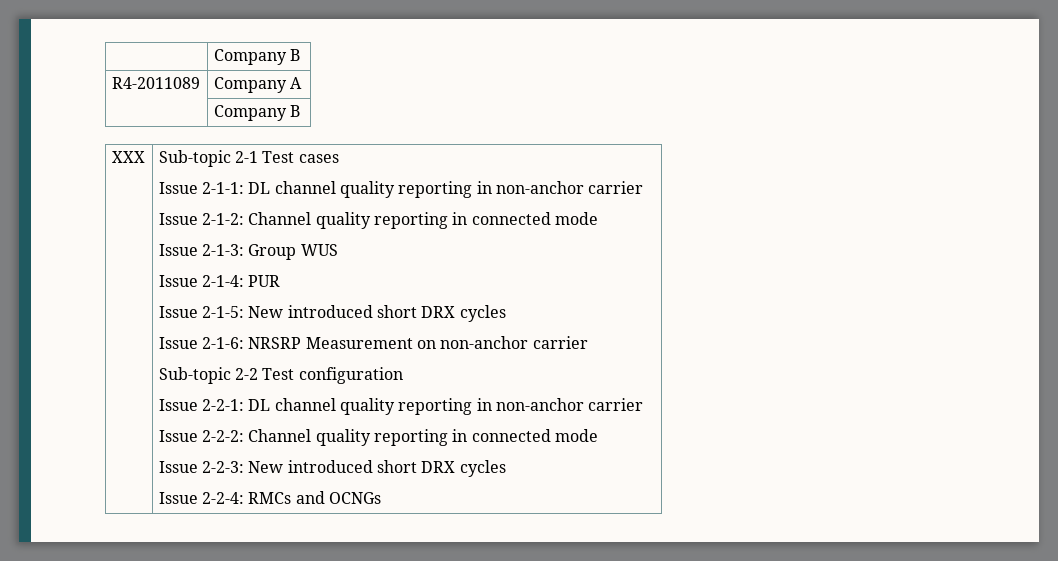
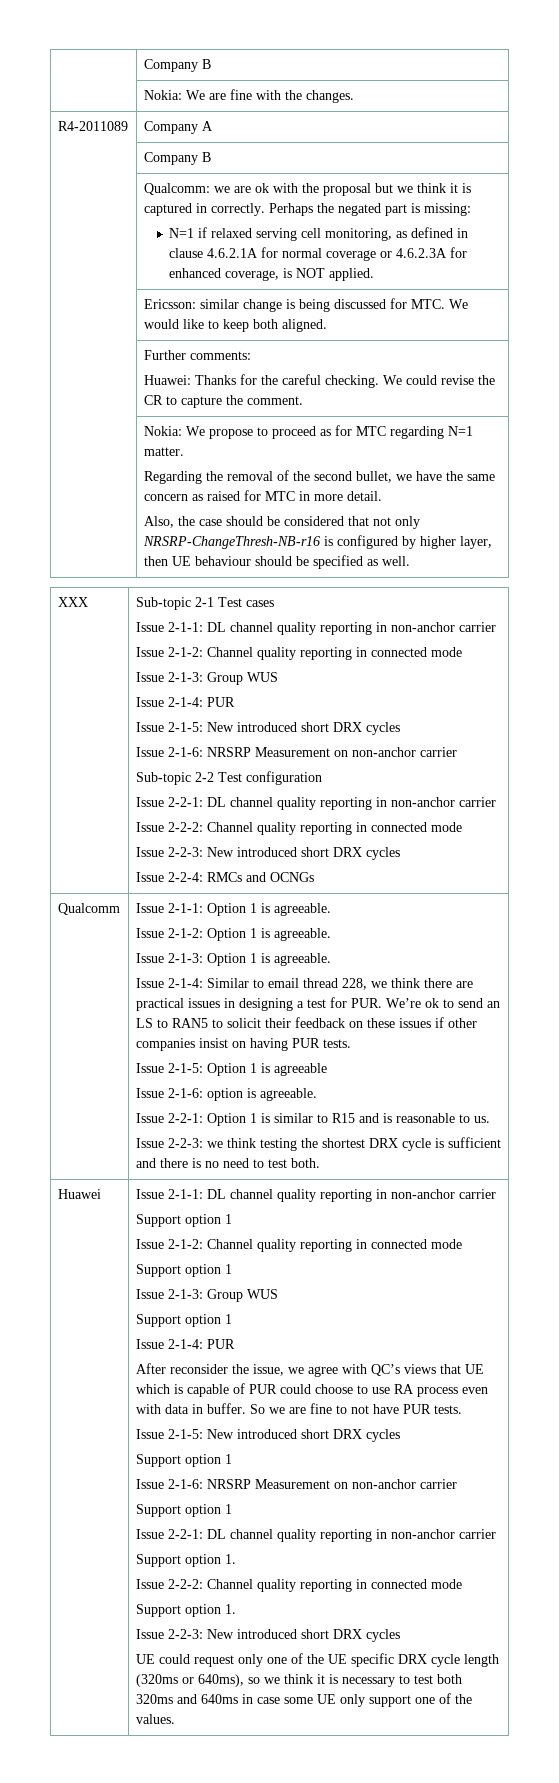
[213,49,300,65] | Company B -> [143,59,211,72] [143,89,354,103] | Company B // | Nokia: We are fine with the changes.
(300, 111) none -> [143,183,471,196] [143,203,471,216] [169,227,469,241] [169,247,468,261] [169,268,375,281] [143,298,468,312] [143,319,327,332] [143,350,251,360] [143,374,495,388] [143,395,303,408] [143,425,473,439] [143,447,184,456] [143,470,495,484] [143,490,382,501] [143,516,420,529] [142,535,492,549] [143,555,410,569] // | Qualcomm: we are ok with the proposal but we think it is captured in correctly. Perhaps the negated part is missing: // N=1 if relaxed serving cell monitoring, as defined in clause 4.6.2.1A for normal coverage or 4.6.2.3A for enhanced coverage, is NOT applied. // | Ericsson: similar change is being discussed for MTC. We would like to keep both aligned. // | Further comments: // Huawei: Thanks for the careful checking. We could revise the CR to capture the comment. // | Nokia: We propose to proceed as for MTC regarding N=1 matter. // Regarding the removal of the second bullet, we have the same concern as raised for MTC in more detail. // Also, the case should be considered that not only NRSRP-ChangeThresh-NB-r16 is configured by higher layer, then UE behaviour should be specified as well.
(381, 498) none -> [57,903,120,915] [135,903,331,916] [135,928,331,941] [135,953,331,966] [135,978,473,990] [135,997,500,1011] [135,1017,477,1028] [135,1038,351,1051] [135,1063,327,1076] [135,1088,317,1101] [135,1113,490,1126] [135,1137,501,1151] [135,1158,320,1168] [57,1189,101,1199] [135,1189,496,1202] [135,1214,232,1227] [135,1239,462,1252] [135,1264,232,1277] [135,1289,278,1302] [135,1314,232,1327] [135,1339,235,1349] [135,1363,484,1377] [135,1383,488,1397] [135,1403,462,1414] [135,1429,400,1442] [135,1454,232,1467] [135,1479,457,1489] [135,1504,232,1517] [135,1529,496,1542] [135,1554,236,1567] [135,1579,462,1592] [135,1604,236,1617] [135,1629,400,1642] [135,1653,499,1667] [135,1674,462,1687] [135,1693,472,1707] [135,1714,175,1724] // Qualcomm | Issue 2-1-1: Option 1 is agreeable. // Issue 2-1-2: Option 1 is agreeable. // Issue 2-1-3: Option 1 is agreeable. // Issue 2-1-4: Similar to email thread 228, we think there are practical issues in designing a test for PUR. We’re ok to send an LS to RAN5 to solicit their feedback on these issues if other companies insist on having PUR tests. // Issue 2-1-5: Option 1 is agreeable // Issue 2-1-6: option is agreeable. // Issue 2-2-1: Option 1 is similar to R15 and is reasonable to us. // Issue 2-2-3: we think testing the shortest DRX cycle is sufficient and there is no need to test both. // Huawei | Issue 2-1-1: DL channel quality reporting in non-anchor carrier // Support option 1 // Issue 2-1-2: Channel quality reporting in connected mode // Support option 1 // Issue 2-1-3: Group WUS // Support option 1 // Issue 2-1-4: PUR // After reconsider the issue, we agree with QC’s views that UE which is capable of PUR could choose to use RA process even with data in buffer. So we are fine to not have PUR tests. // Issue 2-1-5: New introduced short DRX cycles // Support option 1 // Issue 2-1-6: NRSRP Measurement on non-anchor carrier // Support option 1 // Issue 2-2-1: DL channel quality reporting in non-anchor carrier // Support option 1. // Issue 2-2-2: Channel quality reporting in connected mode // Support option 1. // Issue 2-2-3: New introduced short DRX cycles // UE could request only one of the UE specific DRX cycle length (320ms or 640ms), so we think it is necessary to test both 320ms and 640ms in case some UE only support one of the values.

